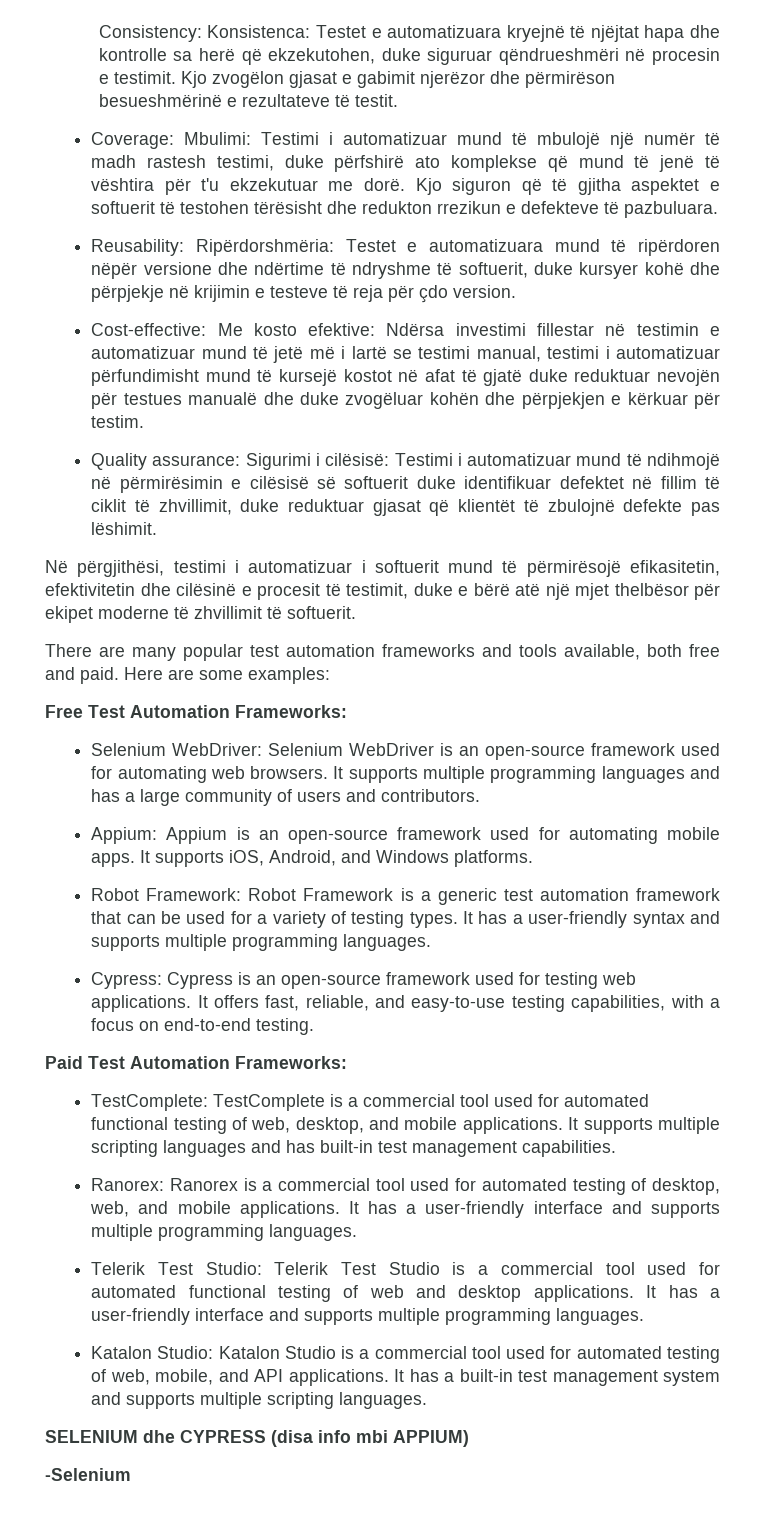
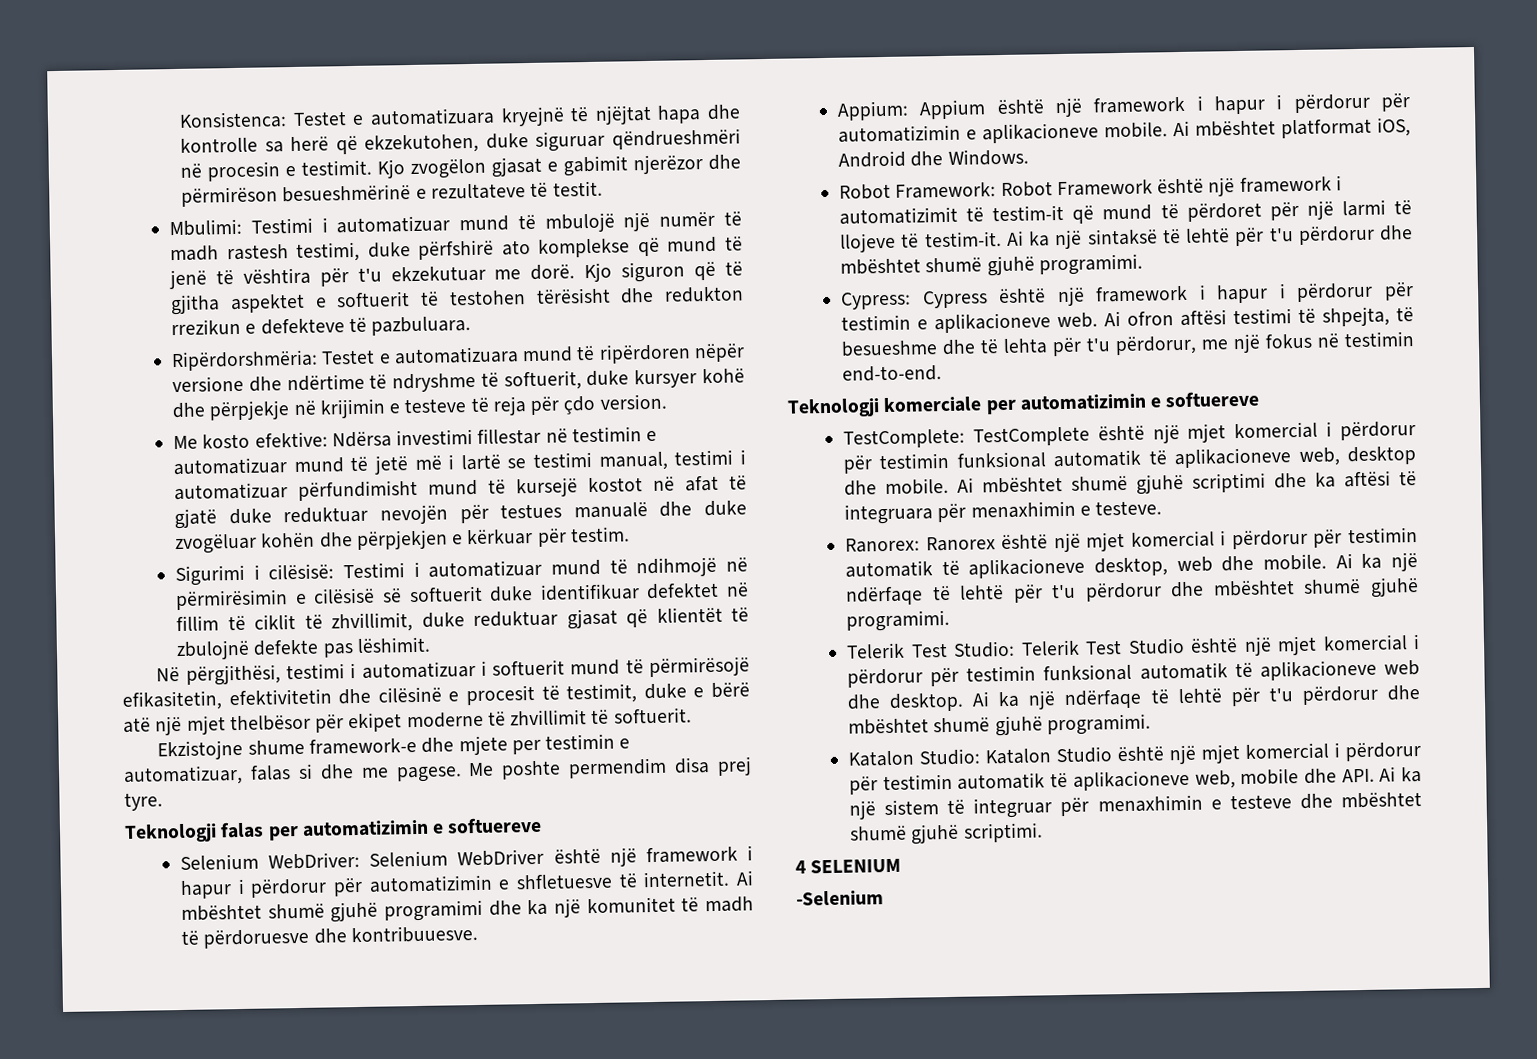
[98,25,202,42] Consistency: -> (179, 120) none
[91,132,175,149] Coverage: -> (603, 188) none
[91,239,185,256] Reusability: -> (472, 325) none
[91,323,207,336] Cost-effective: -> (667, 401) none
[91,453,241,470] Quality assurance: -> (630, 534) none
[45,644,720,661] [45,667,330,684] [45,705,347,718] [91,743,721,760] [91,766,720,783] [91,789,481,806] [91,827,720,844] [91,850,534,867] [91,888,720,905] [91,911,720,928] [91,934,432,951] [91,972,637,989] [91,995,720,1012] [91,1018,315,1035] [45,1056,347,1069] [91,1094,650,1111] [91,1117,720,1134] [91,1140,617,1157] [91,1178,720,1195] [90,1201,720,1218] [91,1224,358,1241] There are many popular test automation frameworks and tools available, both free and paid. Here are some examples: // Free Test Automation Frameworks: // Selenium WebDriver: Selenium WebDriver is an open-source framework used for automating web browsers. It supports multiple programming languages and has a large community of users and contributors. // Appium: Appium is an open-source framework used for automating mobile apps. It supports iOS, Android, and Windows platforms. // Robot Framework: Robot Framework is a generic test automation framework that can be used for a variety of testing types. It has a user-friendly syntax and supports multiple programming languages. // Cypress: Cypress is an open-source framework used for testing web applications. It offers fast, reliable, and easy-to-use testing capabilities, with a focus on end-to-end testing. // Paid Test Automation Frameworks: // TestComplete: TestComplete is a commercial tool used for automated functional testing of web, desktop, and mobile applications. It supports multiple scripting languages and has built-in test management capabilities. // Ranorex: Ranorex is a commercial tool used for automated testing of desktop, web, and mobile applications. It has a user-friendly interface and supports multiple programming languages. -> [157,733,631,761] [123,756,752,786] [124,792,163,811] [124,816,543,843] [180,845,753,870] [180,870,754,899] [181,896,754,923] [181,924,478,949] [837,93,1412,121] [838,117,1411,144] [838,148,1029,168] [839,175,1342,200] [839,199,1412,225] [840,225,1413,253] [840,253,1143,277] [841,282,1414,310] [841,306,1414,334] [841,331,1414,357] [842,365,943,382] [787,390,1260,418] [843,421,1416,449] [843,446,1416,474] [844,470,1418,496] [844,500,1163,525] [845,527,1418,553] [845,552,1418,579] [845,577,1419,606] [846,609,951,632] Ekzistojne shume framework-e dhe mjete per testimin e automatizuar, falas si dhe me pagese. Me poshte permendim disa prej tyre. // Teknologji falas per automatizimin e softuereve // Selenium WebDriver: Selenium WebDriver është një framework i hapur i përdorur për automatizimin e shfletuesve të internetit. Ai mbështet shumë gjuhë programimi dhe ka një komunitet të madh të përdoruesve dhe kontribuuesve. // Appium: Appium është një framework i hapur i përdorur për automatizimin e aplikacioneve mobile. Ai mbështet platformat iOS, Android dhe Windows. // Robot Framework: Robot Framework është një framework i automatizimit të testim-it që mund të përdoret për një larmi të llojeve të testim-it. Ai ka një sintaksë të lehtë për t'u përdorur dhe mbështet shumë gjuhë programimi. // Cypress: Cypress është një framework i hapur i përdorur për testimin e aplikacioneve web. Ai ofron aftësi testimi të shpejta, të besueshme dhe të lehta për t'u përdorur, me një fokus në testimin end-to-end. // Teknologji komerciale per automatizimin e softuereve // TestComplete: TestComplete është një mjet komercial i përdorur për testimin funksional automatik të aplikacioneve web, desktop dhe mobile. Ai mbështet shumë gjuhë scriptimi dhe ka aftësi të integruara për menaxhimin e testeve. // Ranorex: Ranorex është një mjet komercial i përdorur për testimin automatik të aplikacioneve desktop, web dhe mobile. Ai ka një ndërfaqe të lehtë për t'u përdorur dhe mbështet shumë gjuhë programimi.
[452,1262,720,1275] [91,1285,720,1302] [91,1308,645,1325] [91,1346,721,1363] [91,1369,721,1386] [91,1392,428,1409] [45,1430,469,1447] is a commercial tool used for automated functional testing of web and desktop applications. It has a user-friendly interface and supports multiple programming languages. // Katalon Studio: Katalon Studio is a commercial tool used for automated testing of web, mobile, and API applications. It has a built-in test management system and supports multiple scripting languages. // SELENIUM dhe CYPRESS (disa info mbi APPIUM) -> [1190,634,1420,656] [847,659,1420,688] [847,684,1420,712] [848,713,1151,737] [848,741,1421,767] [849,766,1422,795] [849,791,1422,820] [850,822,1043,845] [795,858,902,874] është një mjet komercial i përdorur për testimin funksional automatik të aplikacioneve web dhe desktop. Ai ka një ndërfaqe të lehtë për t'u përdorur dhe mbështet shumë gjuhë programimi. // Katalon Studio: Katalon Studio është një mjet komercial i përdorur për testimin automatik të aplikacioneve web, mobile dhe API. Ai ka një sistem të integruar për menaxhimin e testeve dhe mbështet shumë gjuhë scriptimi. // 4 SELENIUM

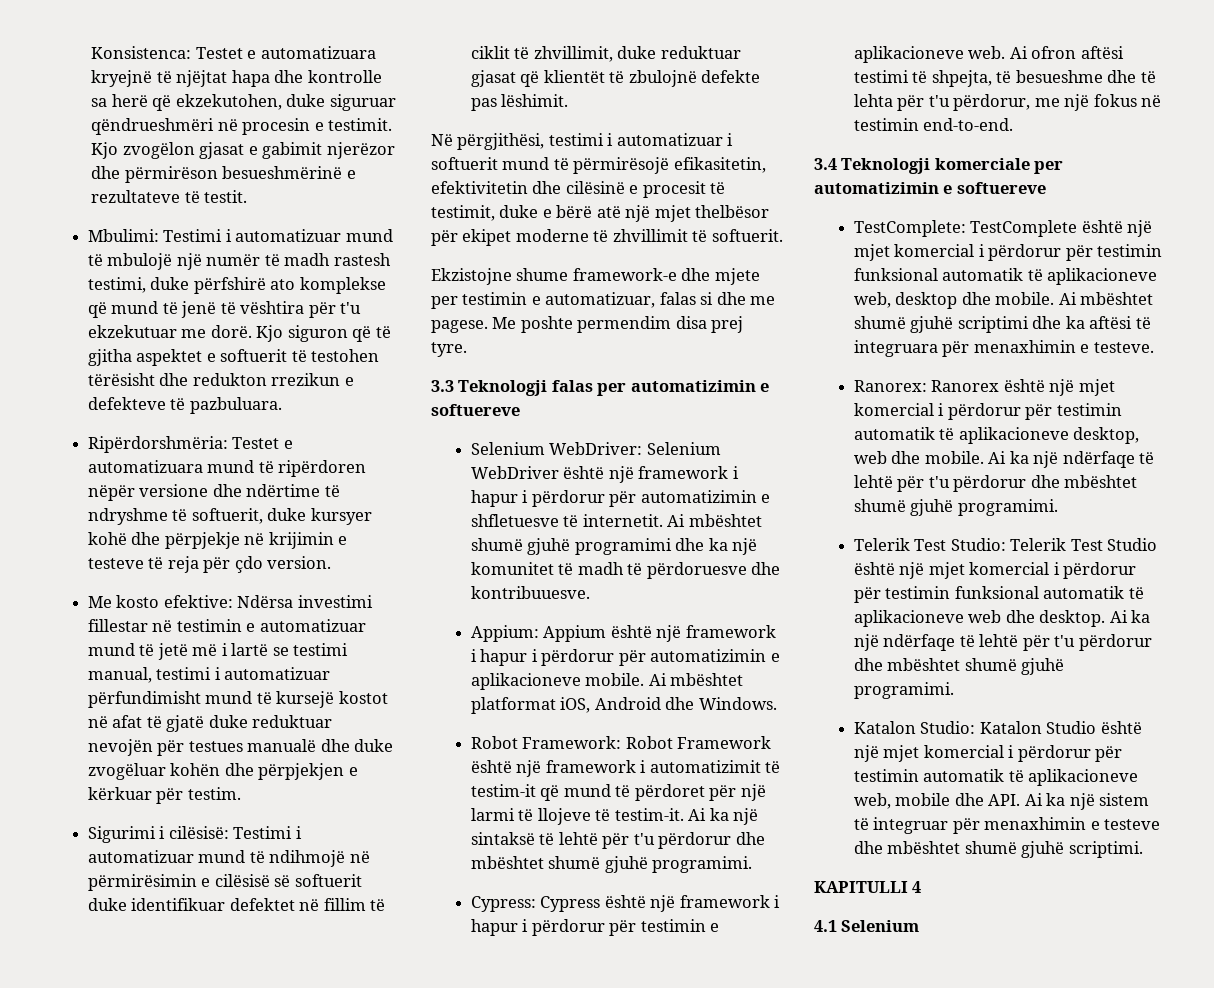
(163, 801) none -> [431,380,454,392] 3.3
(943, 373) none -> [814,158,837,170] 3.4
(1043, 832) none -> [814,881,908,893] KAPITULLI
[810,858,902,874] [796,890,884,906] SELENIUM // -Selenium -> [814,920,920,932] // 4.1 Selenium

